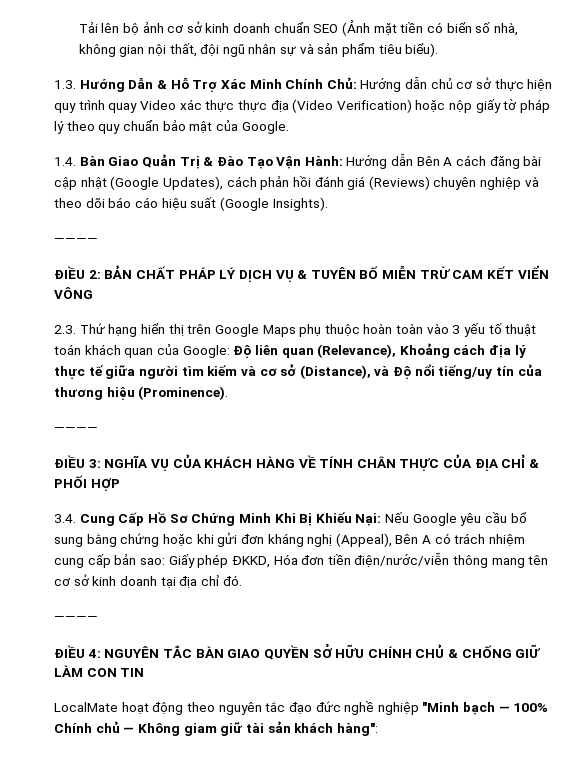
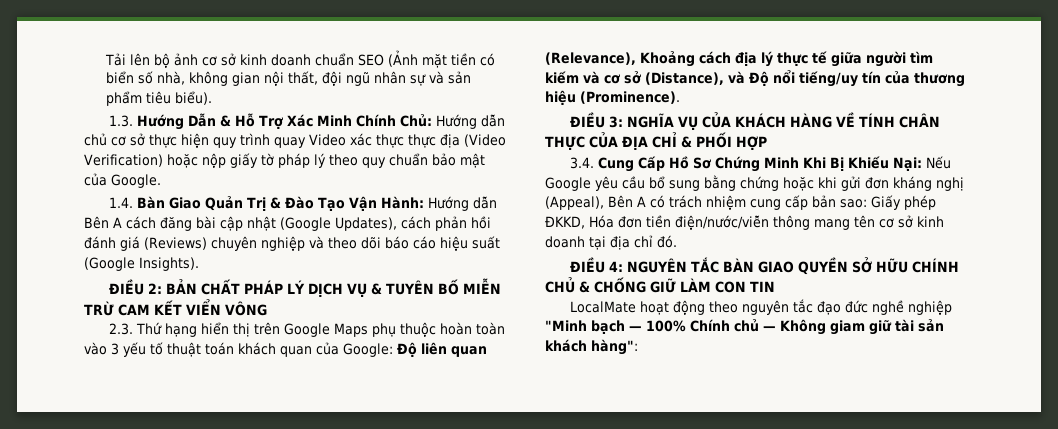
[54,238,98,243] // ―――― -> (199, 264) none
[54,427,98,432] // ―――― -> (680, 97) none
[54,616,98,621] // ―――― -> (677, 241) none

